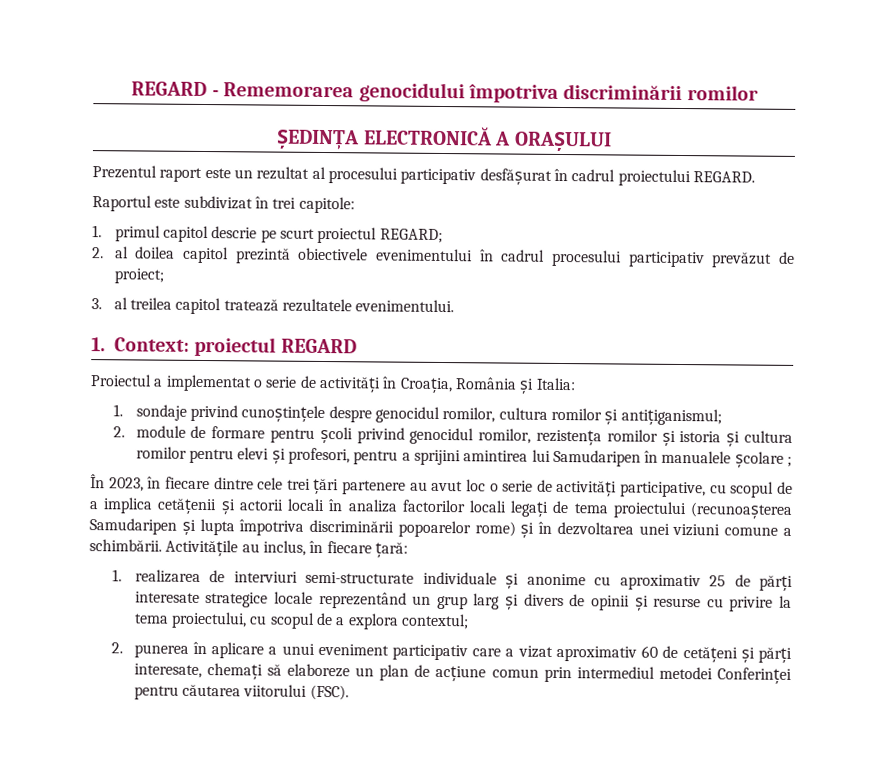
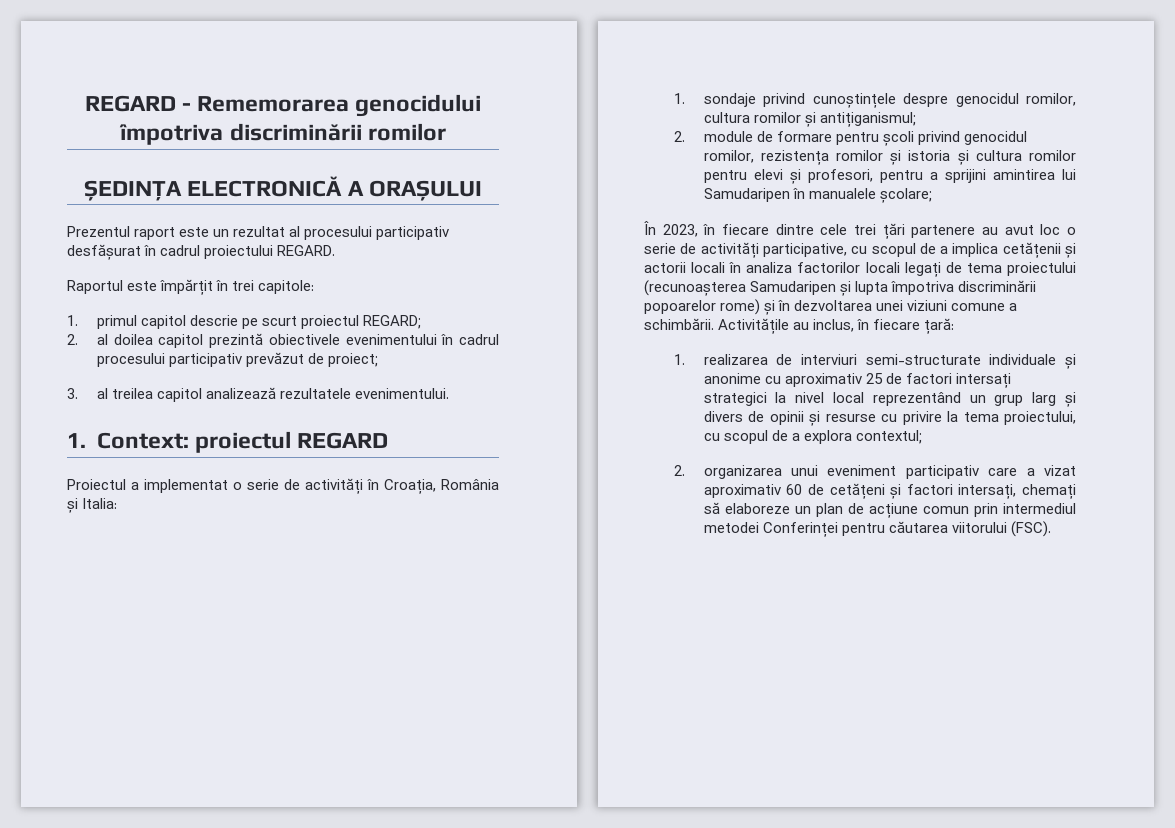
[183,195,253,210] subdivizat -> [160,279,214,295] împărțit
[223,298,279,312] tratează -> [205,387,276,399] analizează
[734,451,793,468] școlare ; -> [879,188,932,203] școlare;
[759,574,793,591] [134,591,313,608] părți interesate strategice locale -> [905,373,1011,388] [703,392,865,406] factori intersați strategici la nivel local
[133,641,278,659] punerea în aplicare a -> [703,465,782,479] organizarea
[757,646,792,663] [133,663,202,678] părți interesate, -> [906,484,1017,499] factori intersați,

